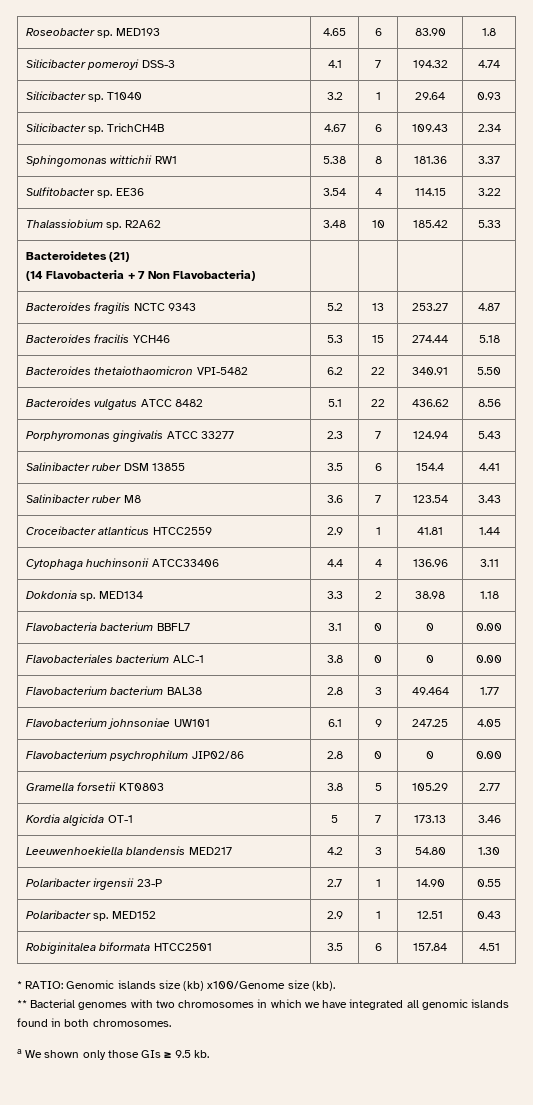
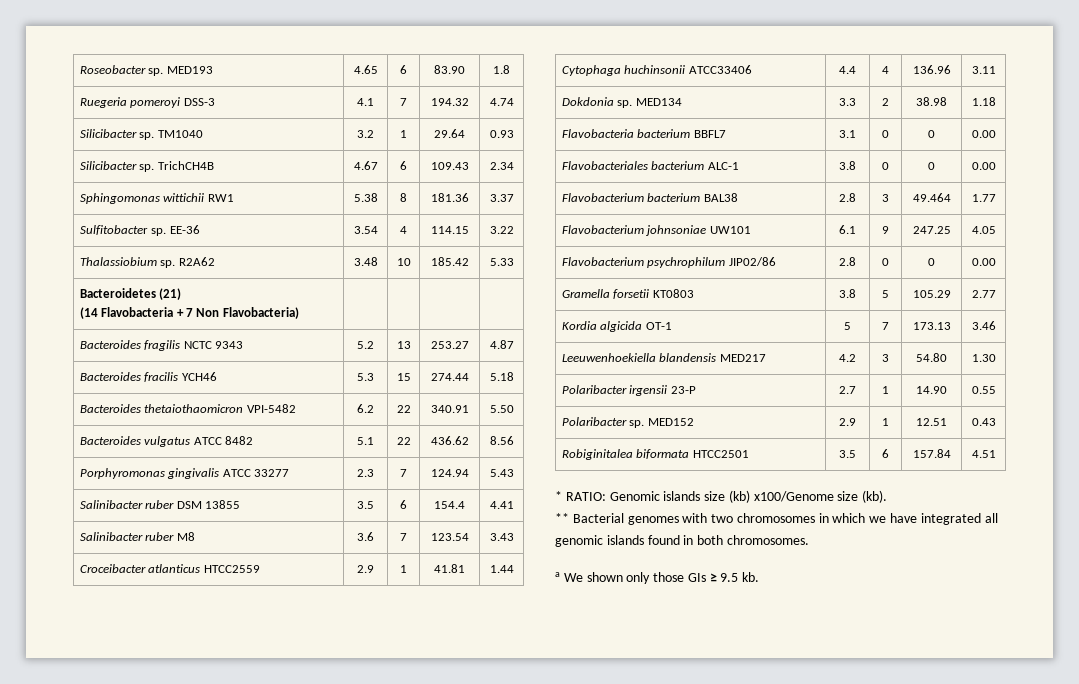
[26,59,87,68] Silicibacter -> [79,97,127,108] Ruegeria
[106,92,142,100] T1040 -> [157,130,203,138] TM1040
[115,188,144,196] EE36 -> [169,225,200,234] EE-36

